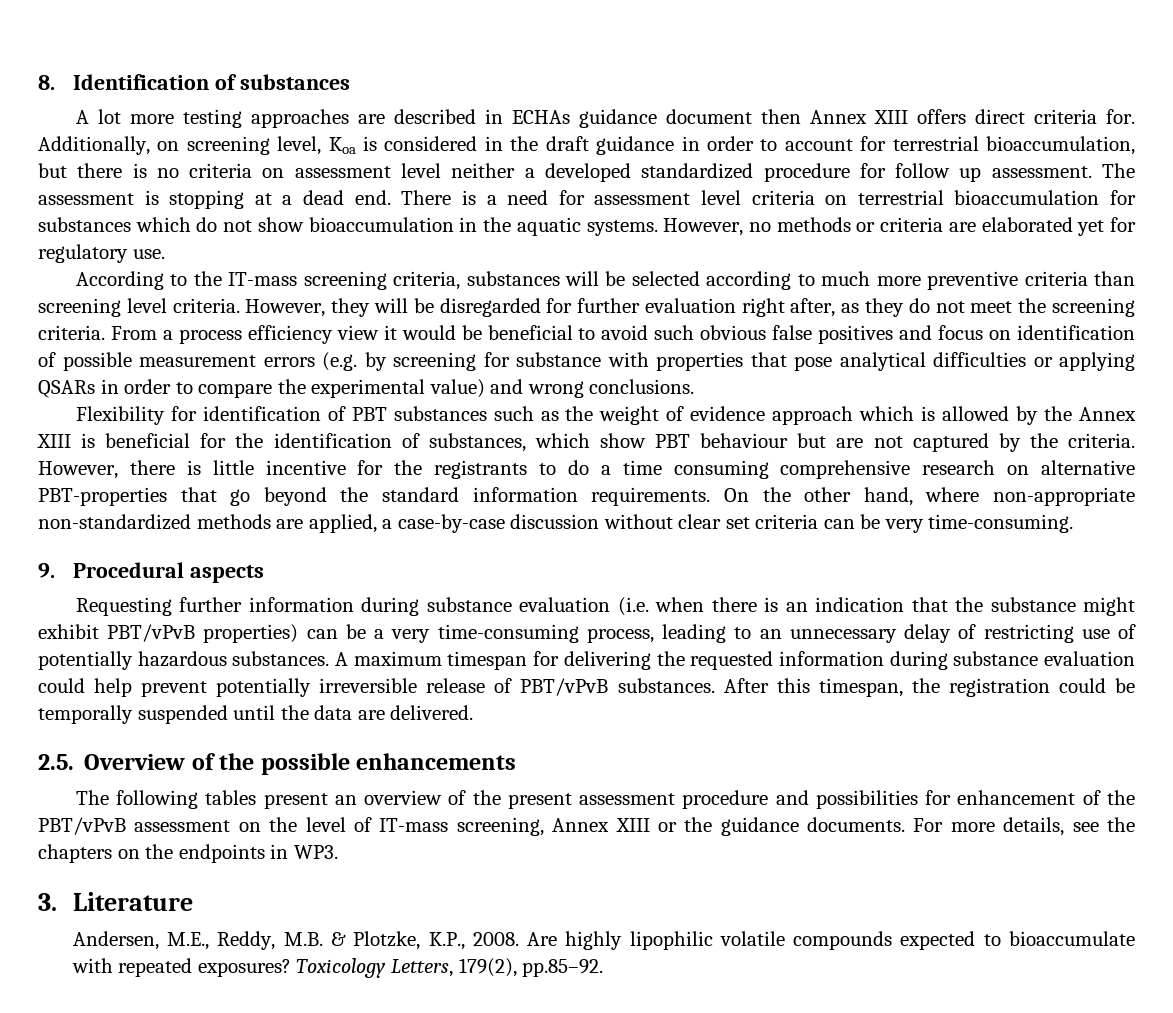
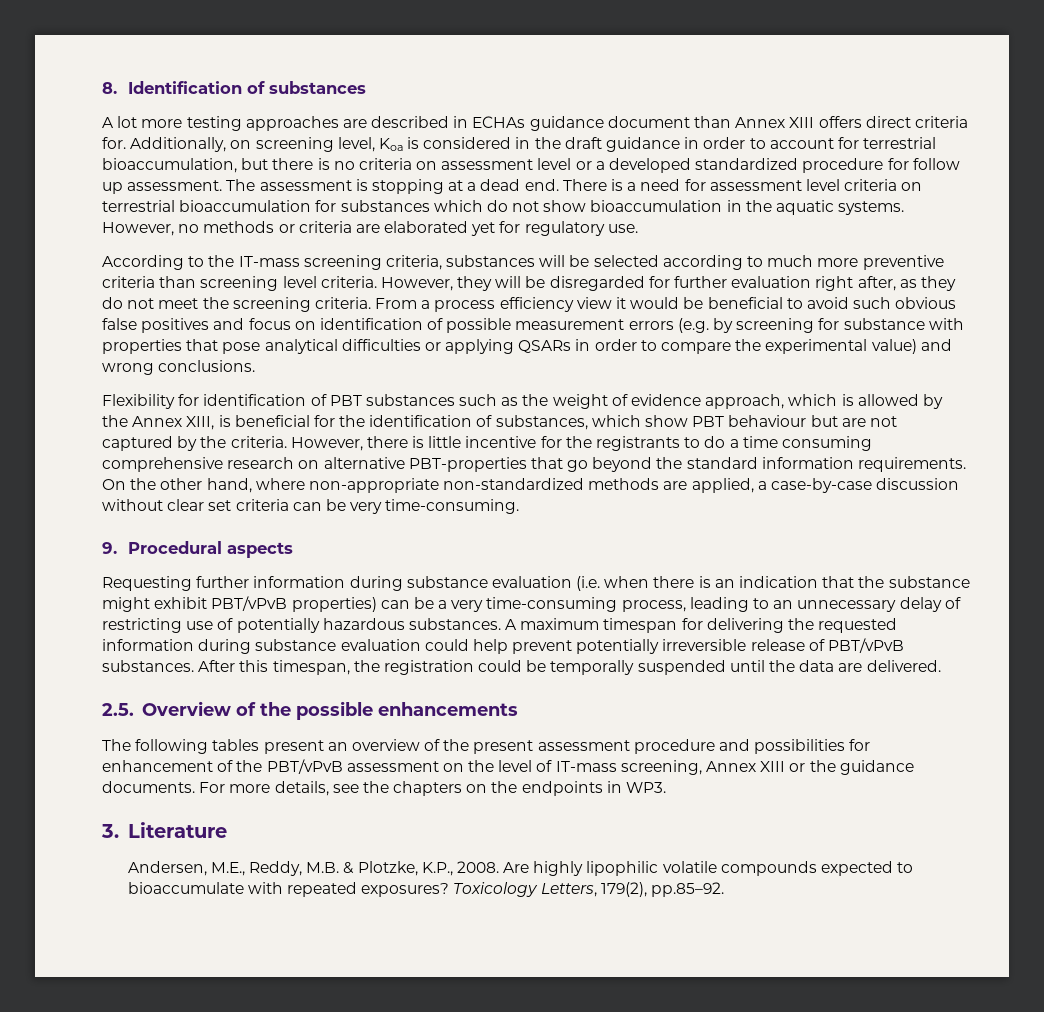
[760,109,801,124] then -> [694,116,732,128] than
[451,163,516,178] neither -> [575,161,592,170] or
[772,406,854,425] approach -> [705,394,785,409] approach,
[37,434,71,448] XIII -> [186,416,215,430] XIII,

